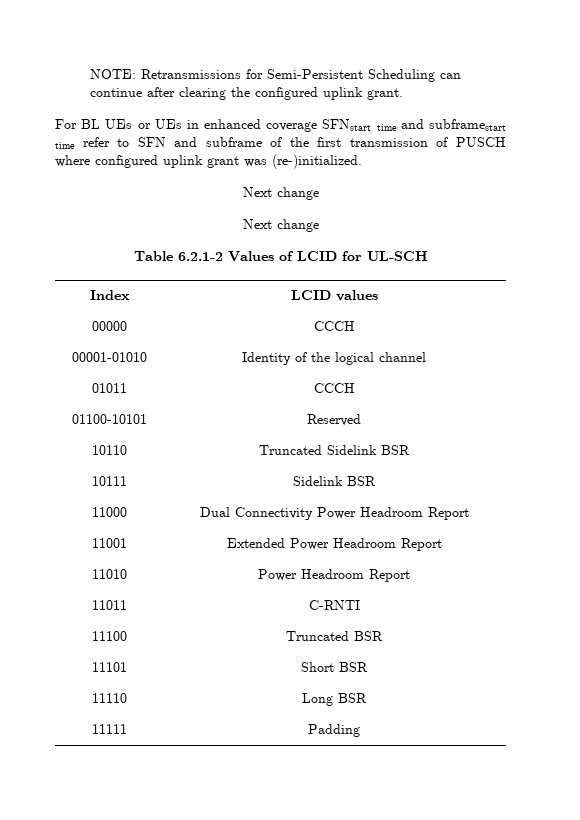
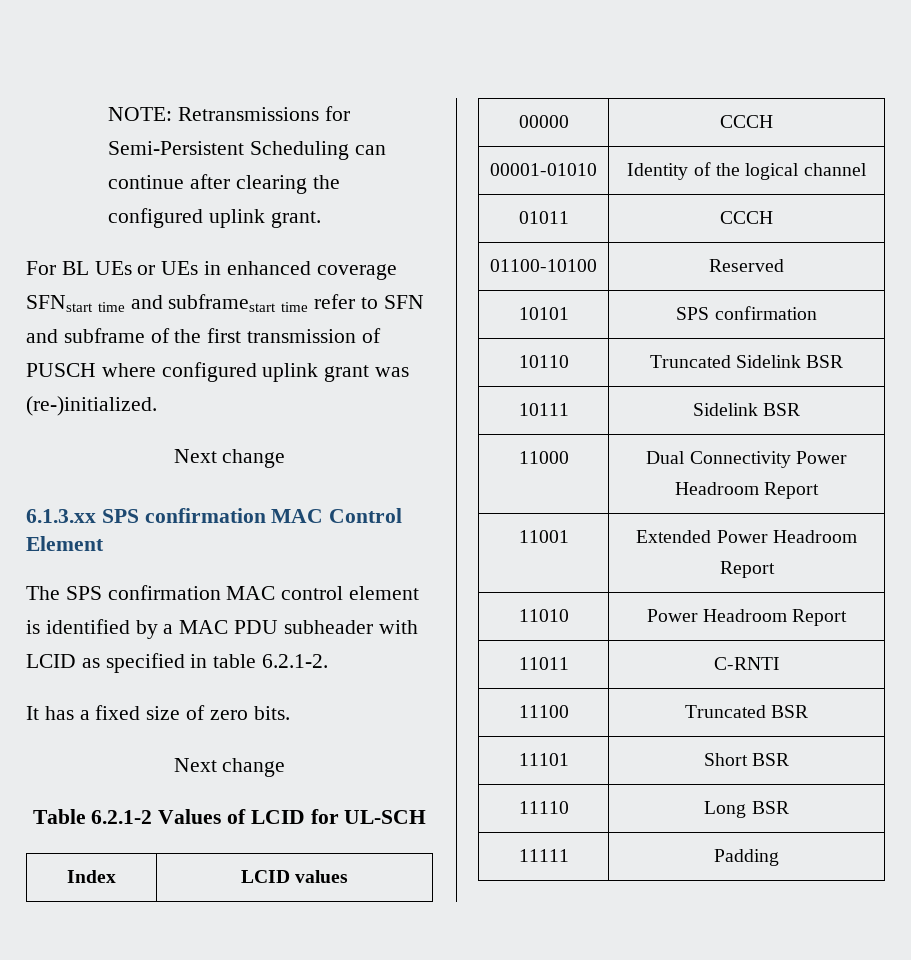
(319, 193) none -> [26,508,403,523] [26,536,104,551] [26,585,420,600] [26,619,418,639] [26,653,329,673] [26,705,290,720] // 6.1.3.xx SPS confirmation MAC Control Element // The SPS confirmation MAC control element is identified by a MAC PDU subheader with LCID as specified in table 6.2.1-2. // It has a fixed size of zero bits.
[71,414,147,424] 01100-10101 -> [490,259,597,272] 01100-10100
(361, 420) none -> [518,307,569,320] [676,306,817,320] // 10101 | SPS confirmation

